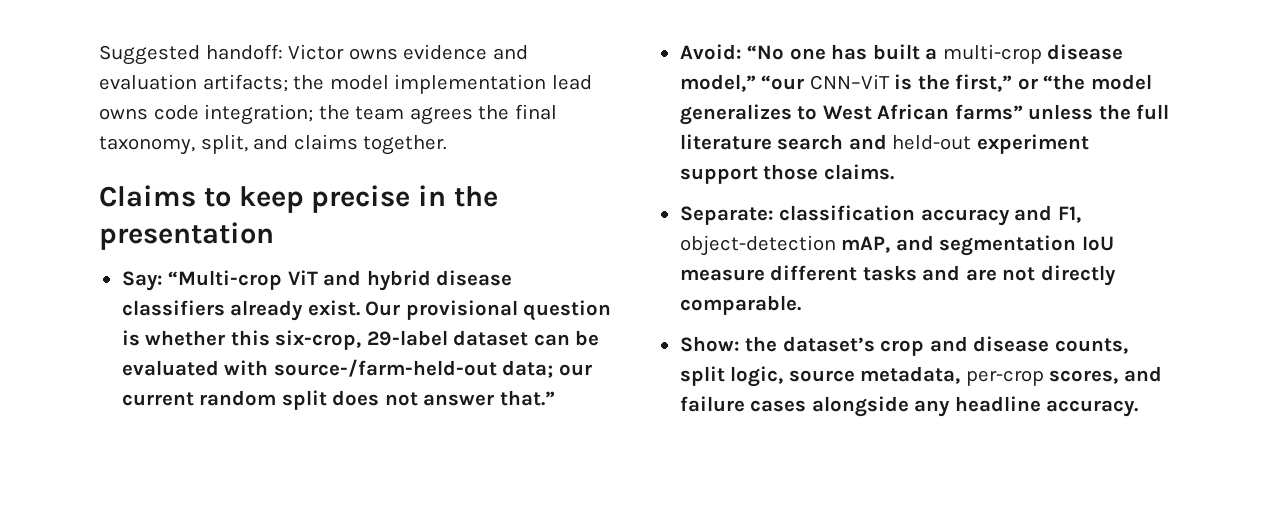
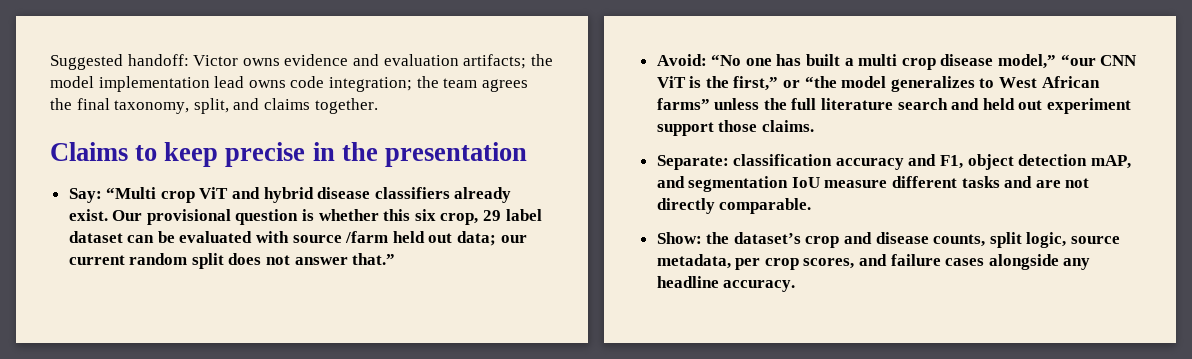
[168,270,283,290] “Multi-crop -> [106,187,195,203] “Multi crop
[275,330,448,350] six-crop, 29-label -> [414,209,542,225] six crop, 29 label
[273,359,497,377] source-/farm-held-out -> [292,231,453,243] source /farm held out
[942,44,1042,64] multi-crop -> [858,54,936,70] multi crop
[809,74,890,90] CNN–ViT -> [1100,55,1138,66] [656,76,686,88] CNN ViT
[892,135,972,150] held-out -> [982,98,1043,110] held out
[679,235,836,256] object-detection -> [967,154,1088,170] object detection
[965,370,1044,386] per-crop -> [735,258,799,270] per crop

